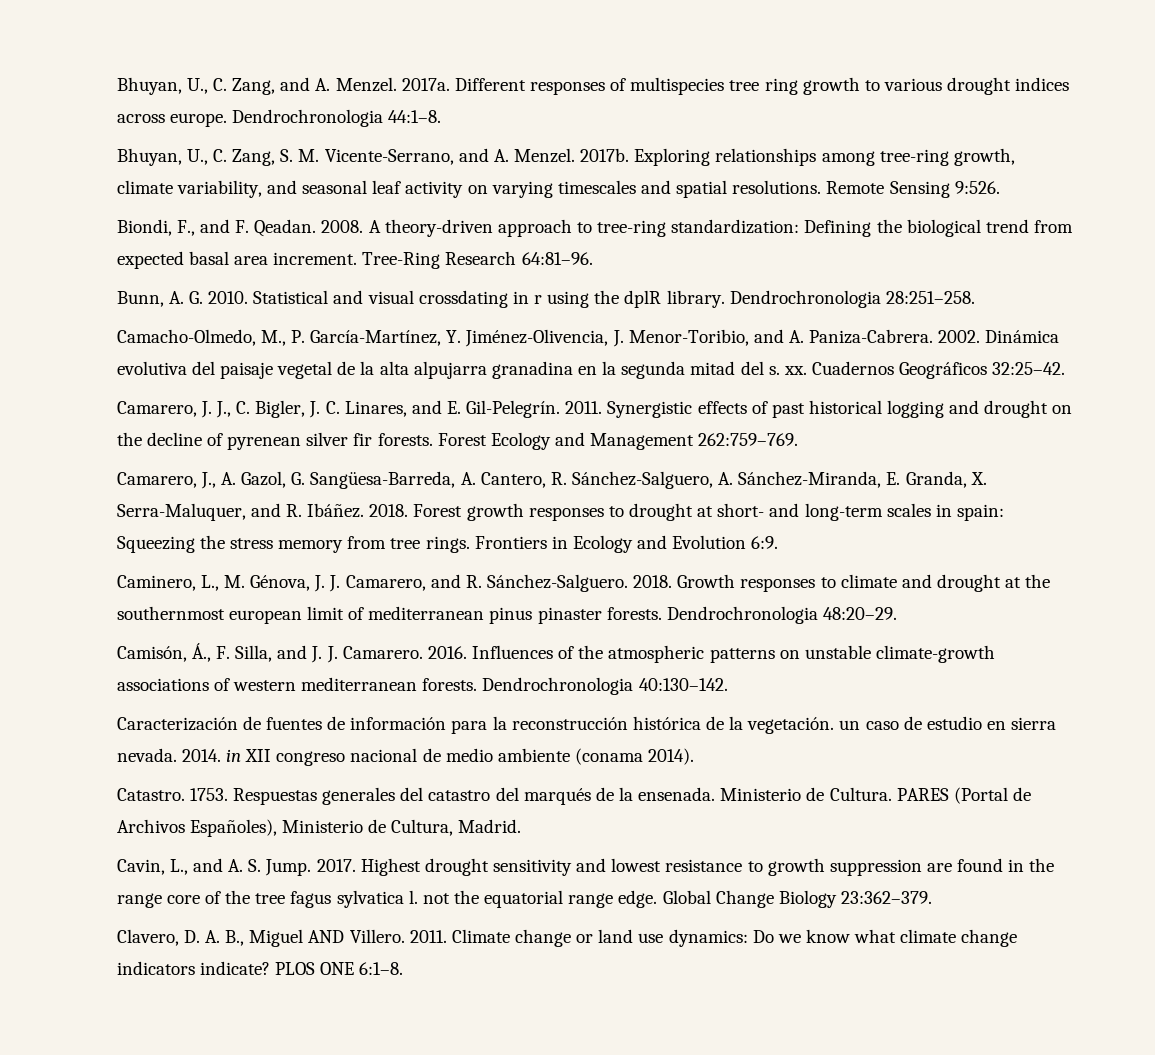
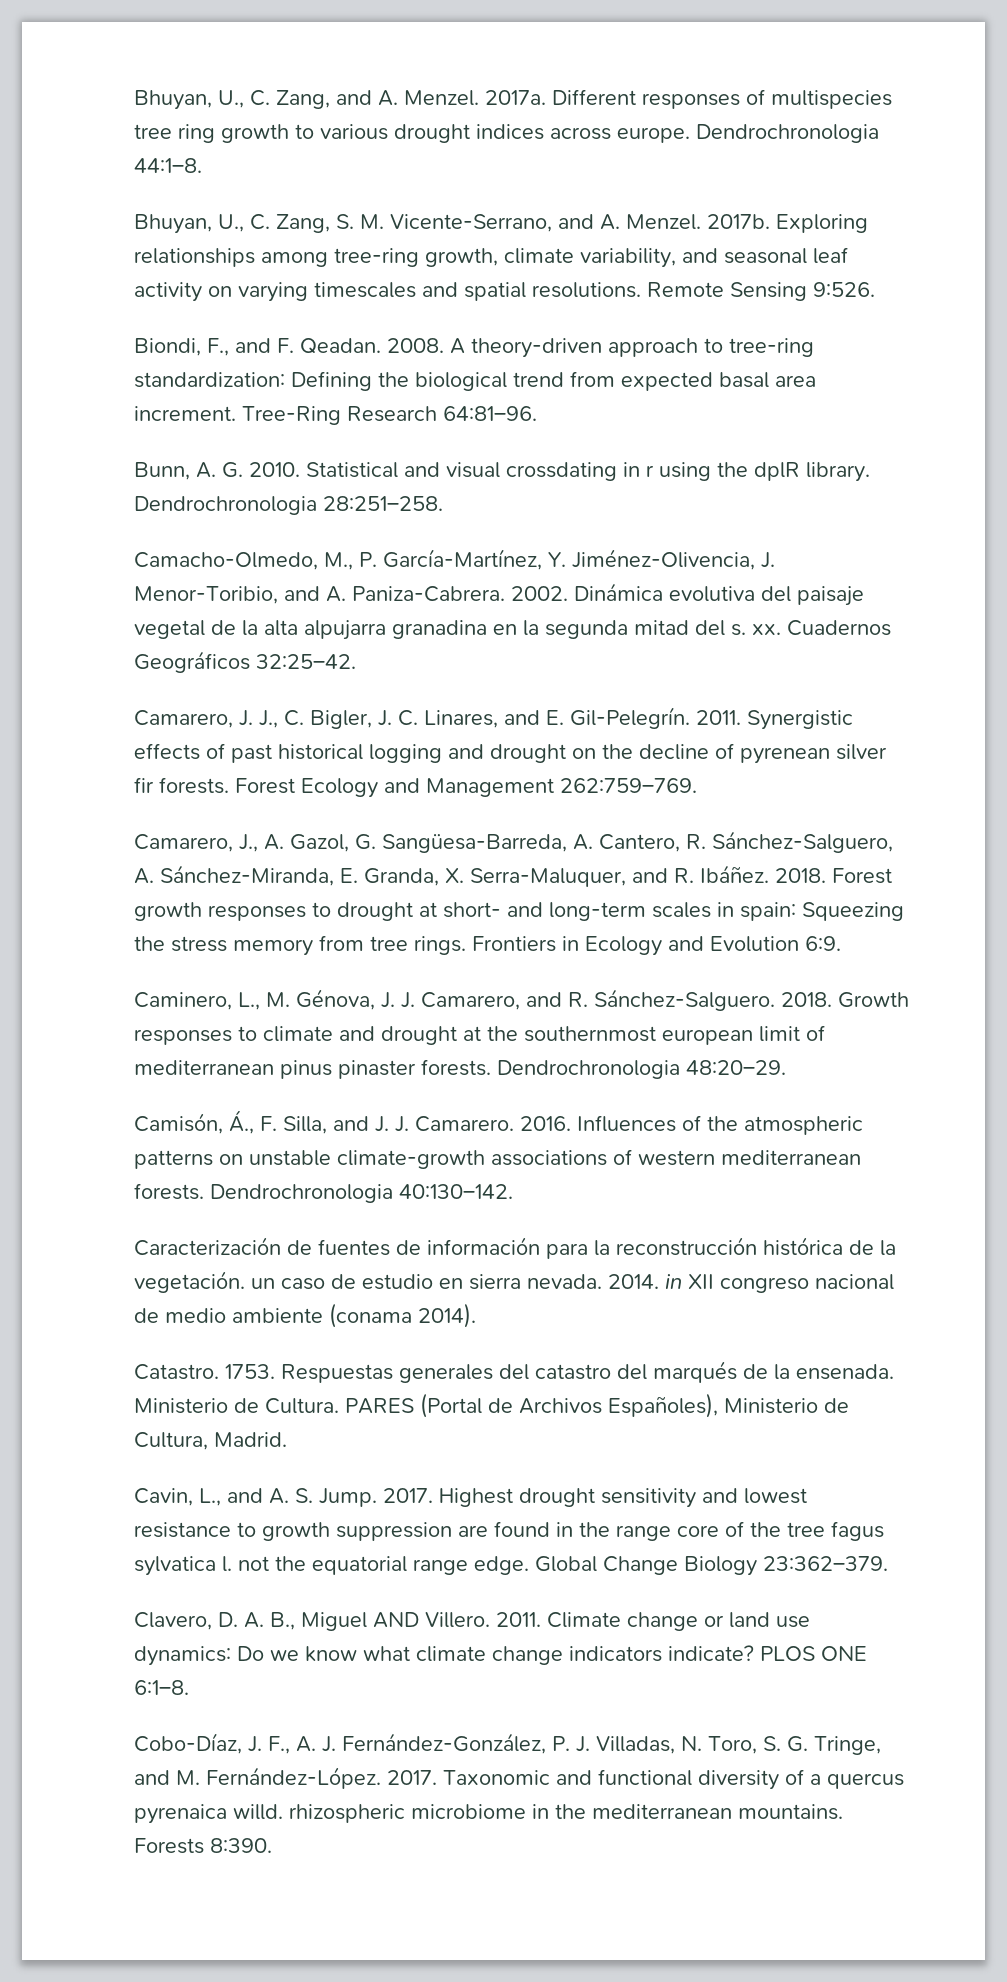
(404, 968) none -> [134,1733,882,1755] [134,1767,905,1790] [134,1804,844,1824] [134,1838,273,1854] // Cobo-Díaz, J. F., A. J. Fernández-González, P. J. Villadas, N. Toro, S. G. Tringe, and M. Fernández-López. 2017. Taxonomic and functional diversity of a quercus pyrenaica willd. rhizospheric microbiome in the mediterranean mountains. Forests 8:390.

